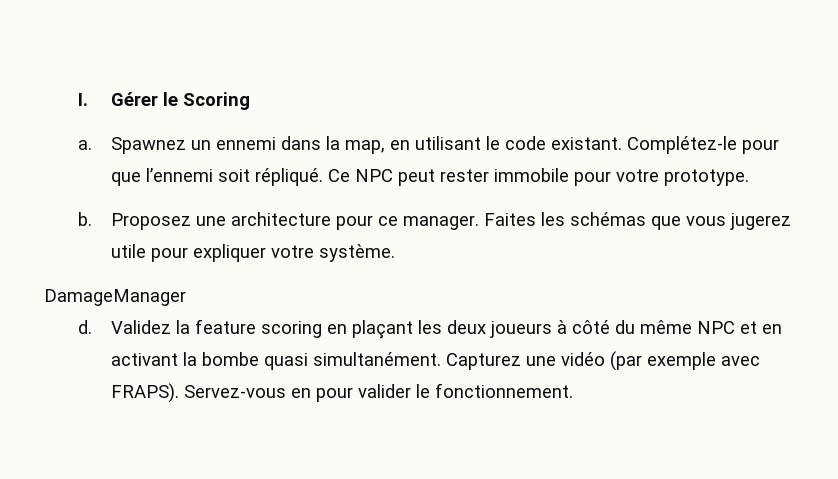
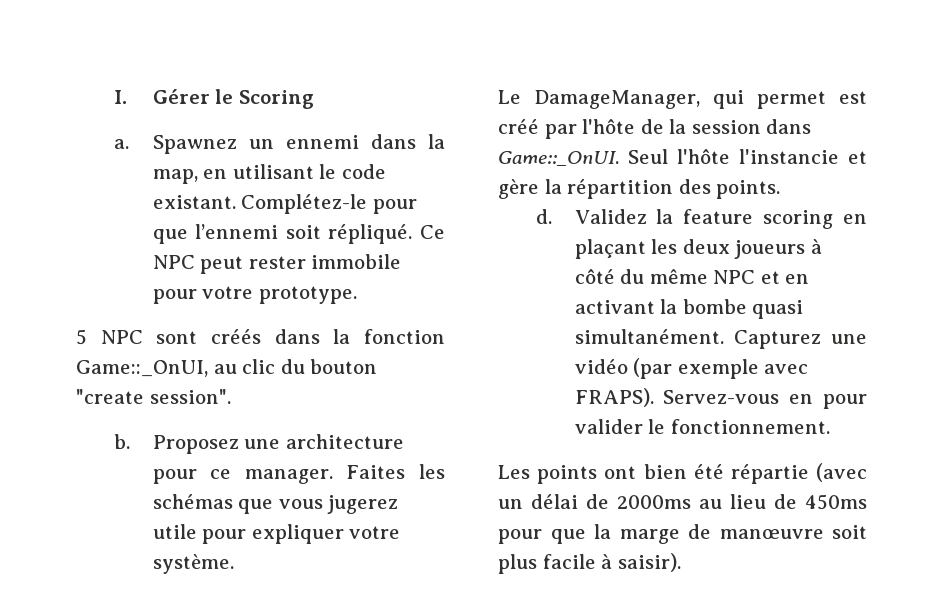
(750, 177) none -> [76,329,445,345] [76,359,378,377] [76,389,231,404] // 5 NPC sont créés dans la fonction Game::_OnUI, au clic du bouton "create session".
[44,289,186,306] DamageManager -> [498,90,867,109] [498,119,812,139] [498,149,867,166] [498,179,781,199] Le DamageManager, qui permet est créé par l'hôte de la session dans Game::_OnUI. Seul l'hôte l'instancie et gère la répartition des points.
(574, 390) none -> [498,463,867,484] [498,494,867,510] [498,524,867,544] [498,553,681,574] // Les points ont bien été répartie (avec un délai de 2000ms au lieu de 450ms pour que la marge de manœuvre soit plus facile à saisir).

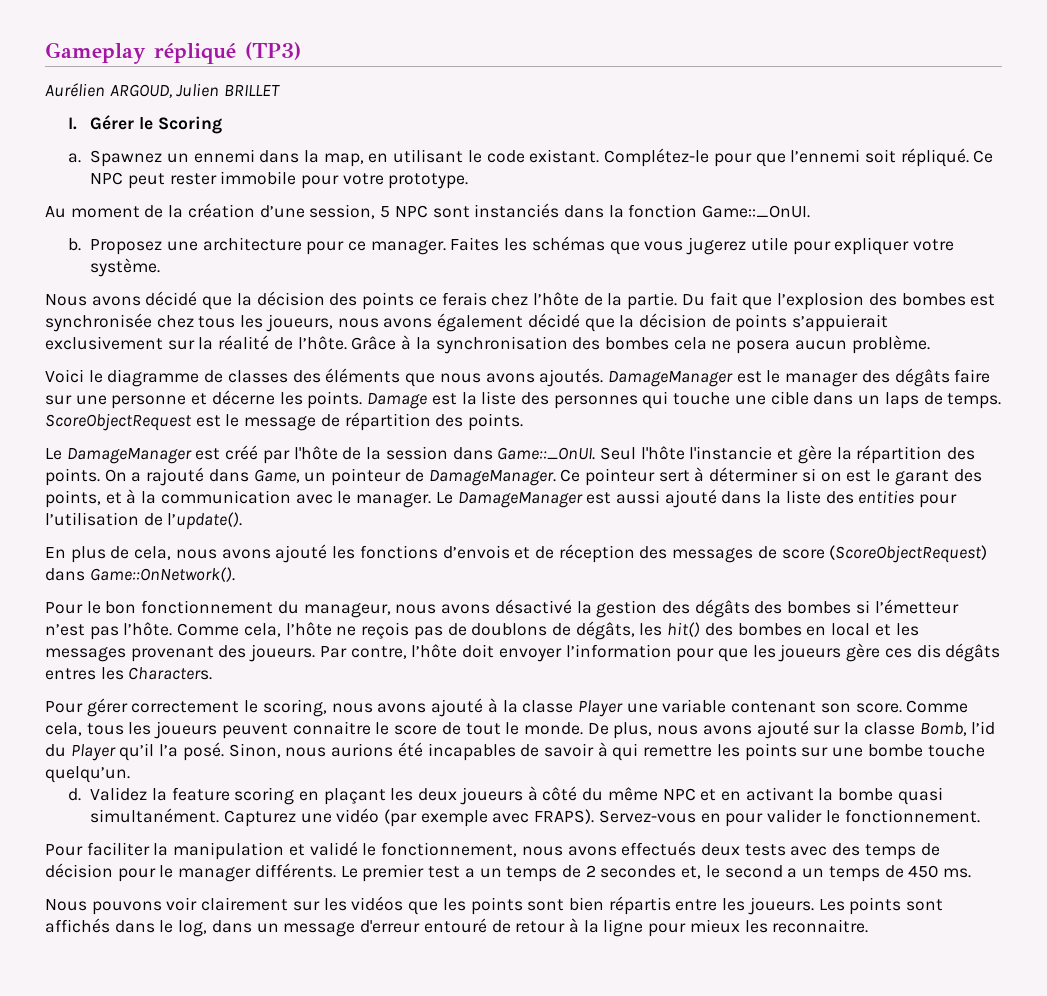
(114, 97) none -> [45,42,301,64] [45,83,281,98] Gameplay répliqué (TP3) // Aurélien ARGOUD, Julien BRILLET //
(357, 295) none -> [45,203,376,219] Au moment de la création d’une session,
[211,329,261,344] créés -> [474,203,560,218] instanciés
[76,359,378,377] [76,389,231,404] Game::_OnUI, au clic du bouton "create session". -> [702,205,811,218] Game::_OnUI.
[498,90,826,109] Le DamageManager, qui permet -> [45,291,996,310] [45,313,889,332] [45,335,930,354] [45,368,991,387] [45,390,1002,409] [45,412,524,431] [45,448,192,464] Nous avons décidé que la décision des points ce ferais chez l’hôte de la partie. Du fait que l’explosion des bombes est synchronisée chez tous les joueurs, nous avons également décidé que la décision de points s’appuierait exclusivement sur la réalité de l’hôte. Grâce à la synchronisation des bombes cela ne posera aucun problème. // Voici le diagramme de classes des éléments que nous avons ajoutés. DamageManager est le manager des dégâts faire sur une personne et décerne les points. Damage est la liste des personnes qui touche une cible dans un laps de temps. ScoreObjectRequest est le message de répartition des points. // Le DamageManager
(781, 189) none -> [104,467,982,486] [45,489,958,508] [45,512,243,530] [45,544,988,563] [45,567,235,582] [45,599,959,618] [45,621,919,640] [45,643,1001,662] [45,667,213,680] [45,698,969,717] [45,720,996,739] [45,742,985,761] [45,766,130,783] On a rajouté dans Game, un pointeur de DamageManager. Ce pointeur sert à déterminer si on est le garant des points, et à la communication avec le manager. Le DamageManager est aussi ajouté dans la liste des entities pour l’utilisation de l’update(). // En plus de cela, nous avons ajouté les fonctions d’envois et de réception des messages de score (ScoreObjectRequest) dans Game::OnNetwork(). // Pour le bon fonctionnement du manageur, nous avons désactivé la gestion des dégâts des bombes si l’émetteur n’est pas l’hôte. Comme cela, l’hôte ne reçois pas de doublons de dégâts, les hit() des bombes en local et les messages provenant des joueurs. Par contre, l’hôte doit envoyer l’information pour que les joueurs gère ces dis dégâts entres les Characters. // Pour gérer correctement le scoring, nous avons ajouté à la classe Player une variable contenant son score. Comme cela, tous les joueurs peuvent connaitre le score de tout le monde. De plus, nous avons ajouté sur la classe Bomb, l’id du Player qu’il l’a posé. Sinon, nous aurions été incapables de savoir à qui remettre les points sur une bombe touche quelqu’un.
[498,463,867,484] [498,494,867,510] [498,524,867,544] [498,553,681,574] Les points ont bien été répartie (avec un délai de 2000ms au lieu de 450ms pour que la marge de manœuvre soit plus facile à saisir). -> [45,841,940,860] [45,863,971,882] [45,896,944,915] [45,918,869,937] Pour faciliter la manipulation et validé le fonctionnement, nous avons effectués deux tests avec des temps de décision pour le manager différents. Le premier test a un temps de 2 secondes et, le second a un temps de 450 ms. // Nous pouvons voir clairement sur les vidéos que les points sont bien répartis entre les joueurs. Les points sont affichés dans le log, dans un message d'erreur entouré de retour à la ligne pour mieux les reconnaitre.

